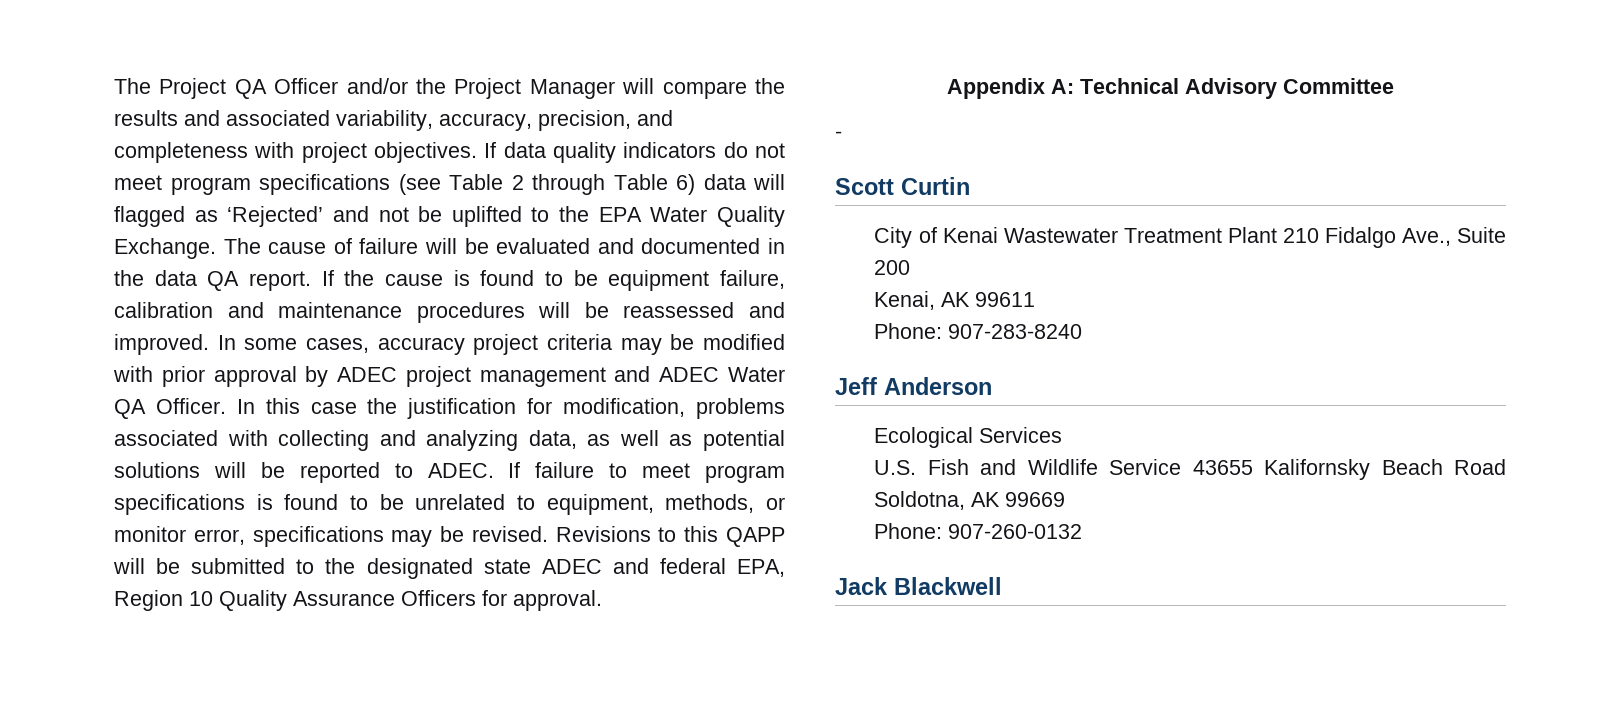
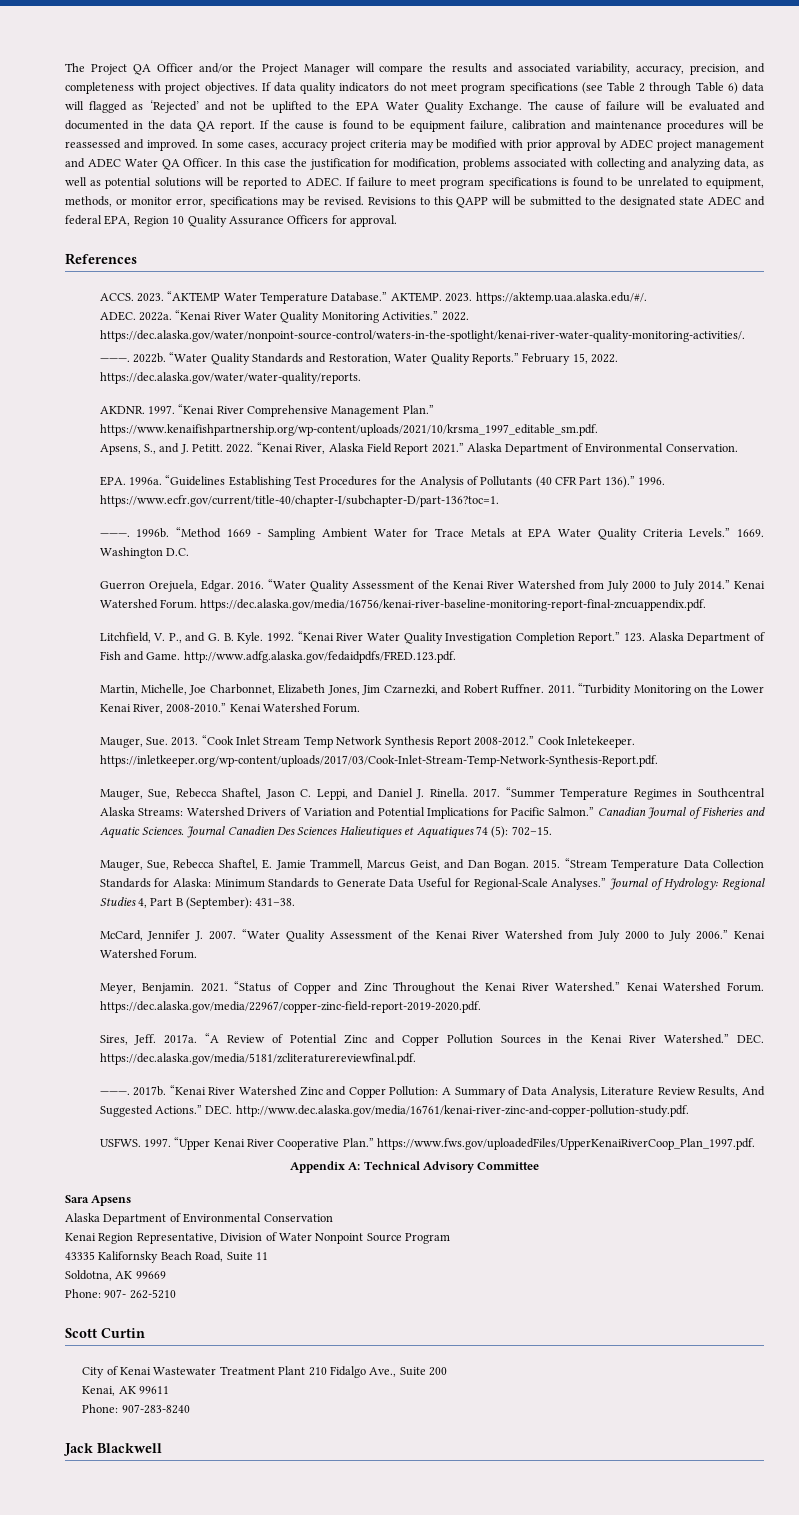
(602, 600) none -> [65,253,137,265] [99,291,647,304] [99,310,469,323] [99,330,745,342] [99,352,619,365] [99,372,361,384] [99,404,434,417] [99,424,598,436] [99,442,738,455] [99,475,666,488] [99,495,499,507] [99,527,764,540] [99,547,189,559] [99,579,765,592] [99,599,707,611] [99,631,765,644] [99,651,456,663] [99,683,764,696] [99,703,361,714] [99,735,636,748] [99,755,658,767] [99,787,765,800] [99,807,765,819] [99,826,552,839] [99,858,764,871] [99,878,766,890] [99,897,296,909] [99,929,766,942] [99,949,197,959] [99,981,764,994] [99,1001,481,1013] [99,1033,765,1046] [99,1053,416,1065] [99,1085,766,1098] [99,1105,689,1117] [99,1137,756,1150] // References // ACCS. 2023. “AKTEMP Water Temperature Database.” AKTEMP. 2023. https://aktemp.uaa.alaska.edu/#/. // ADEC. 2022a. “Kenai River Water Quality Monitoring Activities.” 2022. https://dec.alaska.gov/water/nonpoint-source-control/waters-in-the-spotlight/kenai-river-water-quality-monitoring-activities/. // ———. 2022b. “Water Quality Standards and Restoration, Water Quality Reports.” February 15, 2022. https://dec.alaska.gov/water/water-quality/reports. // AKDNR. 1997. “Kenai River Comprehensive Management Plan.” https://www.kenaifishpartnership.org/wp-content/uploads/2021/10/krsma_1997_editable_sm.pdf. // Apsens, S., and J. Petitt. 2022. “Kenai River, Alaska Field Report 2021.” Alaska Department of Environmental Conservation. // EPA. 1996a. “Guidelines Establishing Test Procedures for the Analysis of Pollutants (40 CFR Part 136).” 1996. https://www.ecfr.gov/current/title-40/chapter-I/subchapter-D/part-136?toc=1. // ———. 1996b. “Method 1669 - Sampling Ambient Water for Trace Metals at EPA Water Quality Criteria Levels.” 1669. Washington D.C. // Guerron Orejuela, Edgar. 2016. “Water Quality Assessment of the Kenai River Watershed from July 2000 to July 2014.” Kenai Watershed Forum. https://dec.alaska.gov/media/16756/kenai-river-baseline-monitoring-report-final-zncuappendix.pdf. // Litchfield, V. P., and G. B. Kyle. 1992. “Kenai River Water Quality Investigation Completion Report.” 123. Alaska Department of Fish and Game. http://www.adfg.alaska.gov/fedaidpdfs/FRED.123.pdf. // Martin, Michelle, Joe Charbonnet, Elizabeth Jones, Jim Czarnezki, and Robert Ruffner. 2011. “Turbidity Monitoring on the Lower Kenai River, 2008-2010.” Kenai Watershed Forum. // Mauger, Sue. 2013. “Cook Inlet Stream Temp Network Synthesis Report 2008-2012.” Cook Inletekeeper. https://inletkeeper.org/wp-content/uploads/2017/03/Cook-Inlet-Stream-Temp-Network-Synthesis-Report.pdf. // Mauger, Sue, Rebecca Shaftel, Jason C. Leppi, and Daniel J. Rinella. 2017. “Summer Temperature Regimes in Southcentral Alaska Streams: Watershed Drivers of Variation and Potential Implications for Pacific Salmon.” Canadian Journal of Fisheries and Aquatic Sciences. Journal Canadien Des Sciences Halieutiques et Aquatiques 74 (5): 702–15. // Mauger, Sue, Rebecca Shaftel, E. Jamie Trammell, Marcus Geist, and Dan Bogan. 2015. “Stream Temperature Data Collection Standards for Alaska: Minimum Standards to Generate Data Useful for Regional-Scale Analyses.” Journal of Hydrology: Regional Studies 4, Part B (September): 431–38. // McCard, Jennifer J. 2007. “Water Quality Assessment of the Kenai River Watershed from July 2000 to July 2006.” Kenai Watershed Forum. // Meyer, Benjamin. 2021. “Status of Copper and Zinc Throughout the Kenai River Watershed.” Kenai Watershed Forum. https://dec.alaska.gov/media/22967/copper-zinc-field-report-2019-2020.pdf. // Sires, Jeff. 2017a. “A Review of Potential Zinc and Copper Pollution Sources in the Kenai River Watershed.” DEC. https://dec.alaska.gov/media/5181/zcliteraturereviewfinal.pdf. // ———. 2017b. “Kenai River Watershed Zinc and Copper Pollution: A Summary of Data Analysis, Literature Review Results, And Suggested Actions.” DEC. http://www.dec.alaska.gov/media/16761/kenai-river-zinc-and-copper-pollution-study.pdf. // USFWS. 1997. “Upper Kenai River Cooperative Plan.” https://www.fws.gov/uploadedFiles/UpperKenaiRiverCoop_Plan_1997.pdf.
[835,131,842,139] - -> [65,1195,132,1206] [65,1213,333,1225] [65,1232,450,1244] [65,1251,268,1263] [65,1270,166,1281] [65,1289,176,1299] Sara Apsens // Alaska Department of Environmental Conservation // Kenai Region Representative, Division of Water Nonpoint Source Program // 43335 Kalifornsky Beach Road, Suite 11 // Soldotna, AK 99669 // Phone: 907- 262-5210
[835,377,992,395] [874,427,1063,448] [874,459,1506,480] [874,491,1066,510] [874,523,1083,539] // Jeff Anderson // Ecological Services // U.S. Fish and Wildlife Service 43655 Kalifornsky Beach Road Soldotna, AK 99669 // Phone: 907-260-0132 -> (190, 1409) none

